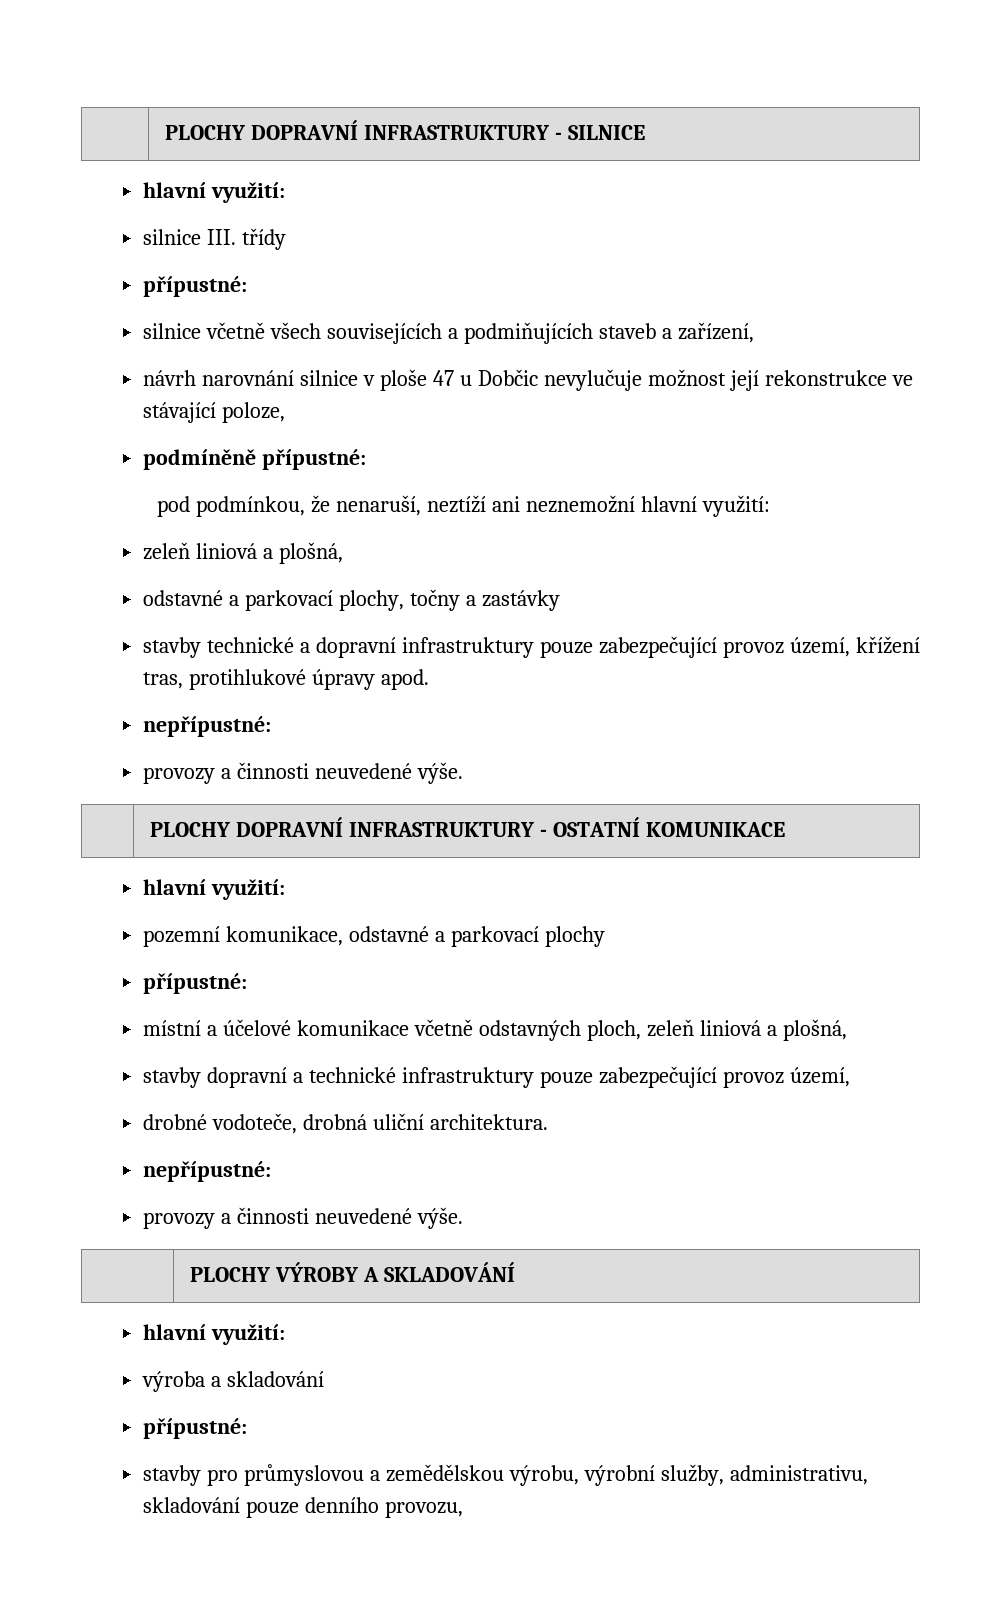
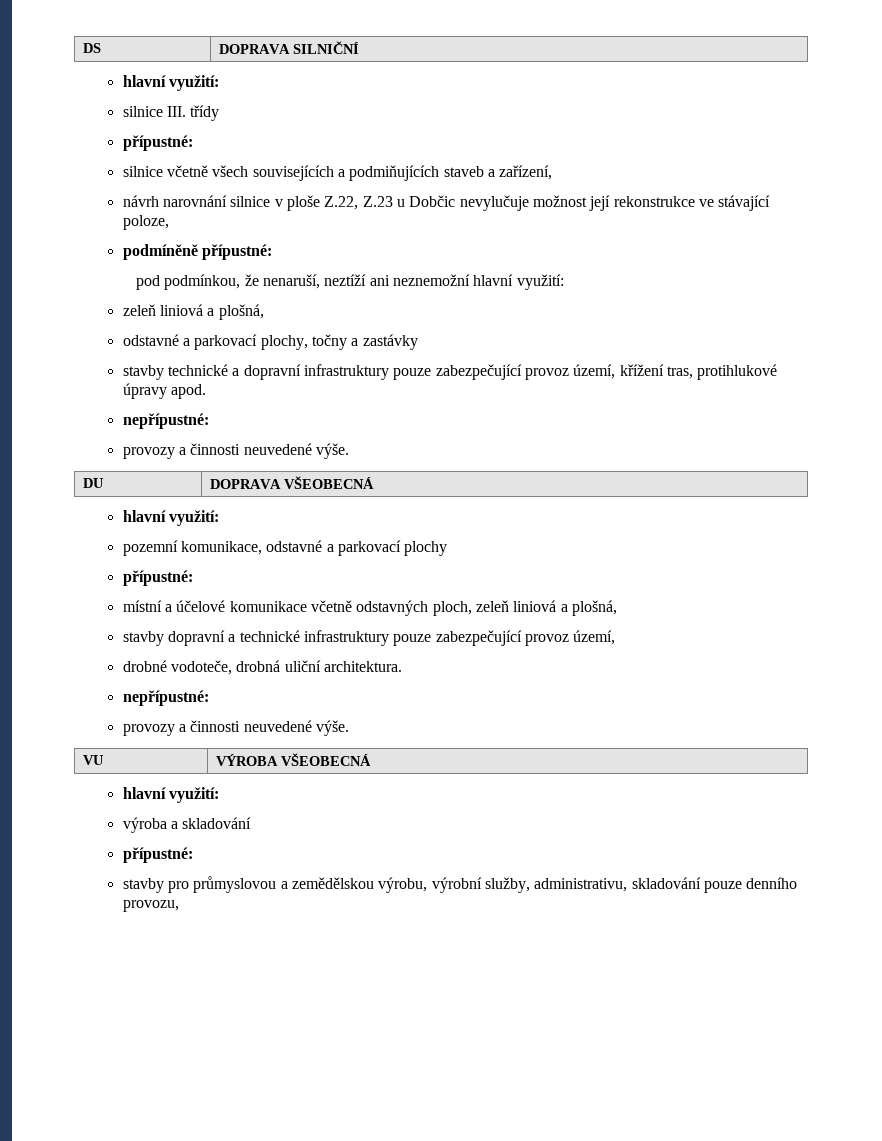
[165,120,646,140] | PLOCHY DOPRAVNÍ INFRASTRUKTURY - SILNICE -> [82,43,101,53] [218,41,359,54] DS | DOPRAVA SILNIČNÍ
[432,370,454,386] 47 -> [324,196,393,210] Z.22, Z.23
[150,817,785,837] | PLOCHY DOPRAVNÍ INFRASTRUKTURY - OSTATNÍ KOMUNIKACE -> [82,478,104,488] [209,476,374,489] DU | DOPRAVA VŠEOBECNÁ
[190,1262,516,1282] | PLOCHY VÝROBY A SKLADOVÁNÍ -> [82,755,104,765] [215,753,371,766] VU | VÝROBA VŠEOBECNÁ

